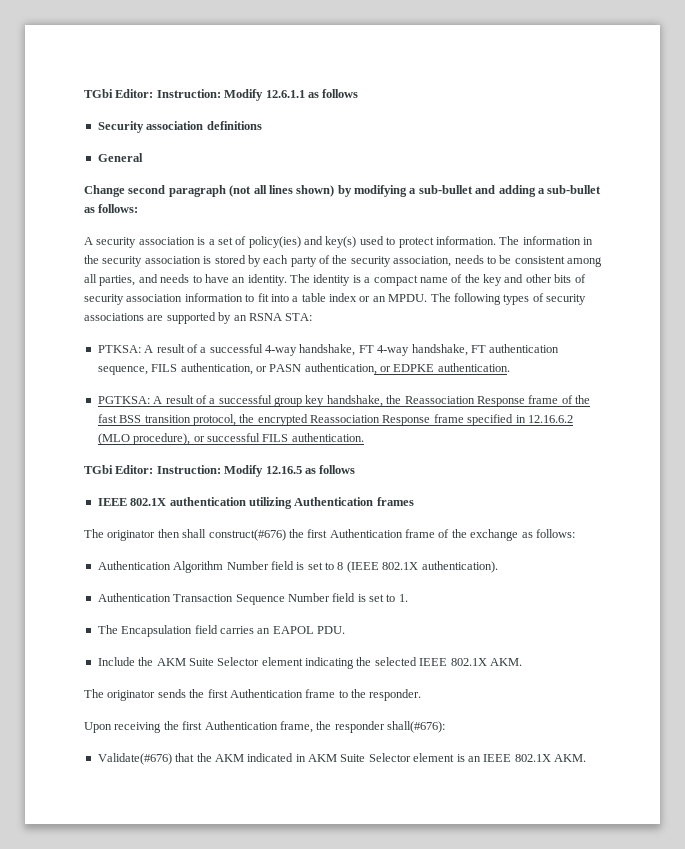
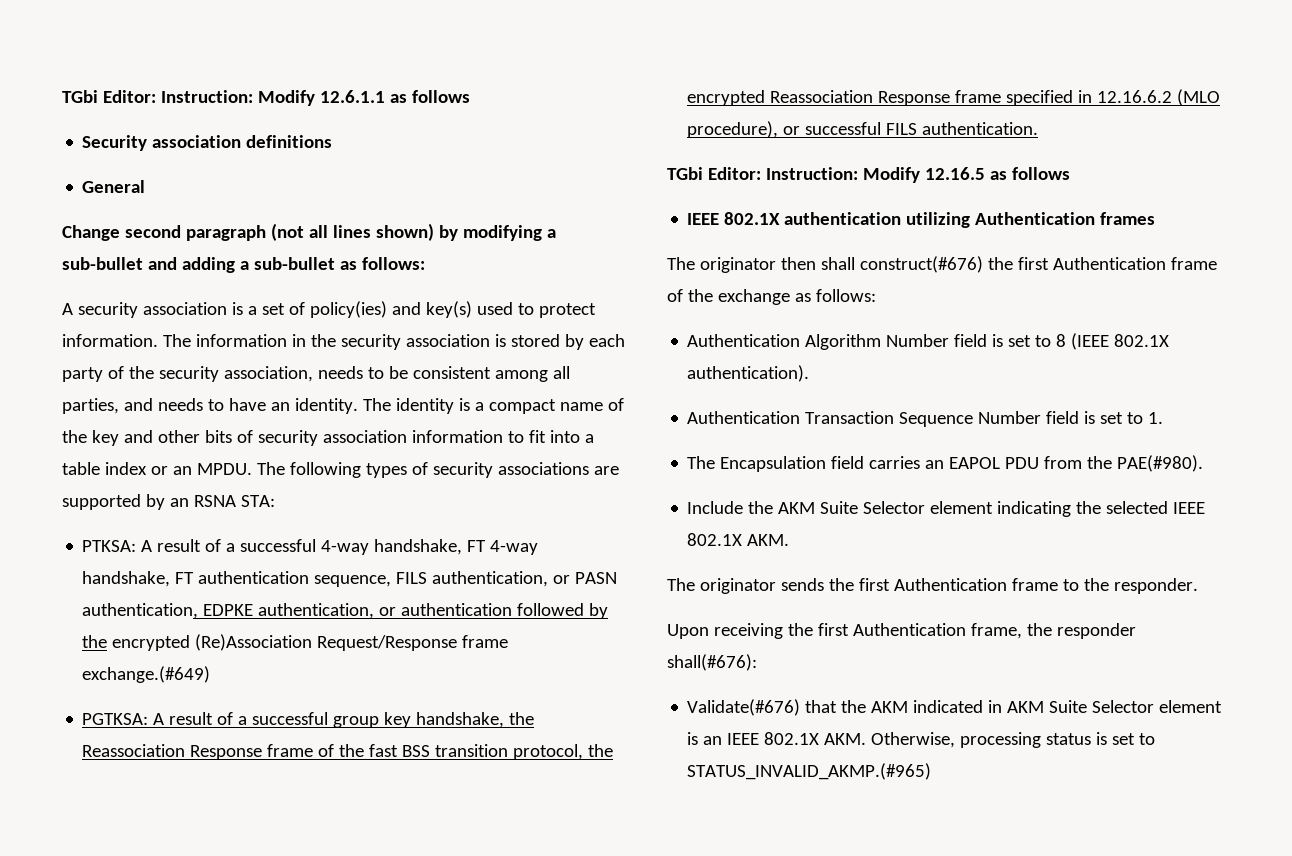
[380,363,510,372] or EDPKE authentication. -> [203,603,609,619] [82,634,509,651] [82,666,211,683] EDPKE authentication, or authentication followed by the encrypted (Re)Association Request/Response frame exchange.(#649)
[317,626,345,634] PDU. -> [1005,455,1204,472] PDU from the PAE(#980).
(586, 758) none -> [871,732,1156,748] [687,763,932,780] Otherwise, processing status is set to STATUS_INVALID_AKMP.(#965)

